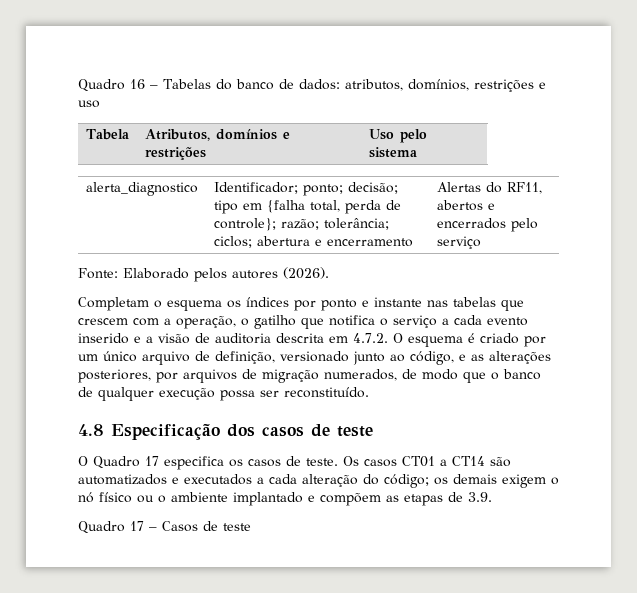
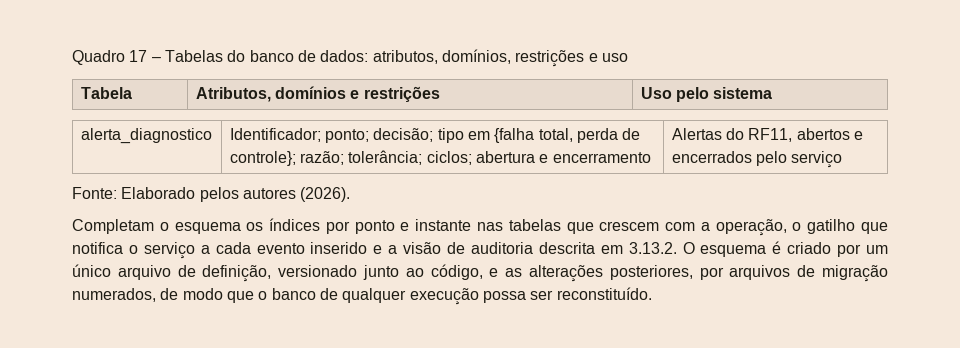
[78,79,145,92] Quadro 16 -> [72,50,148,65] Quadro 17
[353,333,388,343] 4.7.2. -> [628,242,677,254] 3.13.2.
[78,423,373,440] [78,456,511,470] [78,474,559,488] [78,492,492,506] [78,521,251,534] // 4.8 Especificação dos casos de teste // O Quadro 17 especifica os casos de teste. Os casos CT01 a CT14 são automatizados e executados a cada alteração do código; os demais exigem o nó físico ou o ambiente implantado e compõem as etapas de 3.9. // Quadro 17 – Casos de teste -> (652, 293) none

